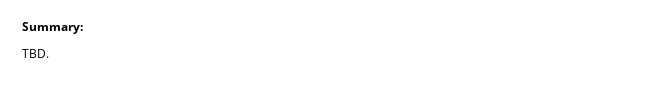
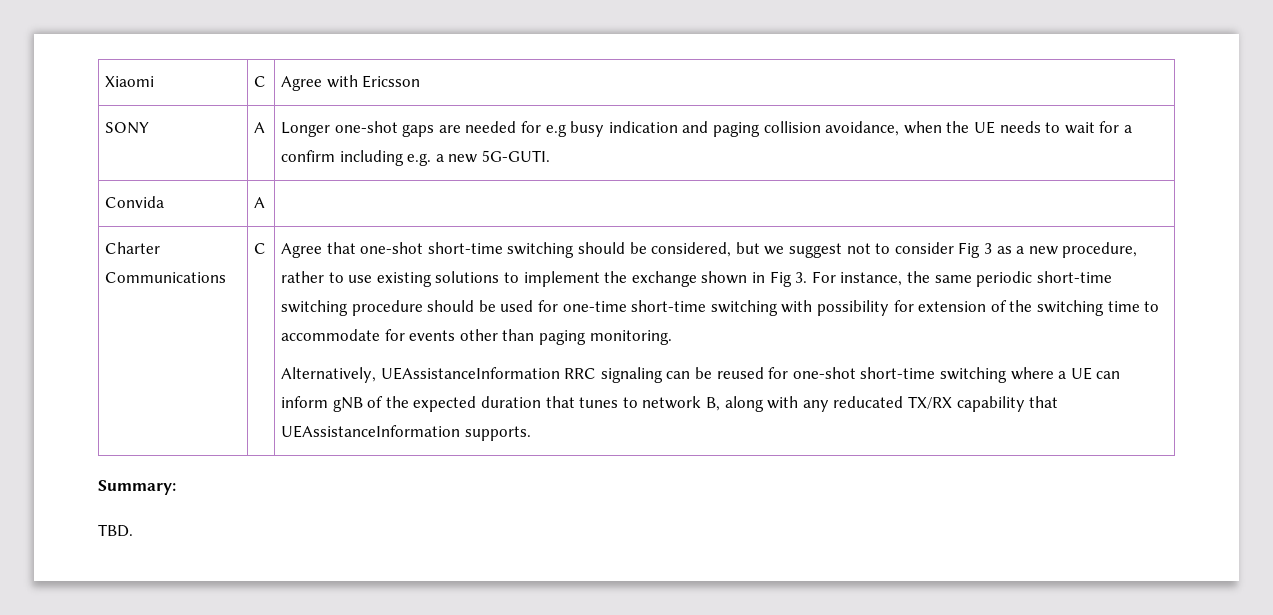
(22, 28) none -> [105,76,155,87] [254,76,267,87] [281,75,421,91] [105,122,150,134] [254,122,266,133] [281,121,1132,137] [281,150,551,166] [105,196,165,208] [254,197,266,208] [105,242,161,254] [105,272,227,283] [254,243,267,254] [281,242,1138,258] [281,271,1112,287] [281,300,1160,316] [281,329,672,345] [281,367,1121,383] [281,396,1059,412] [281,425,531,441] Xiaomi | C | Agree with Ericsson // SONY | A | Longer one-shot gaps are needed for e.g busy indication and paging collision avoidance, when the UE needs to wait for a confirm including e.g. a new 5G-GUTI. // Convida | A | // Charter Communications | C | Agree that one-shot short-time switching should be considered, but we suggest not to consider Fig 3 as a new procedure, rather to use existing solutions to implement the exchange shown in Fig 3. For instance, the same periodic short-time switching procedure should be used for one-time short-time switching with possibility for extension of the switching time to accommodate for events other than paging monitoring. // Alternatively, UEAssistanceInformation RRC signaling can be reused for one-shot short-time switching where a UE can inform gNB of the expected duration that tunes to network B, along with any reducated TX/RX capability that UEAssistanceInformation supports. //

